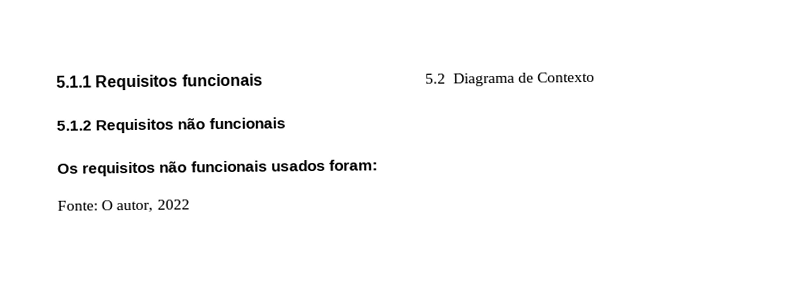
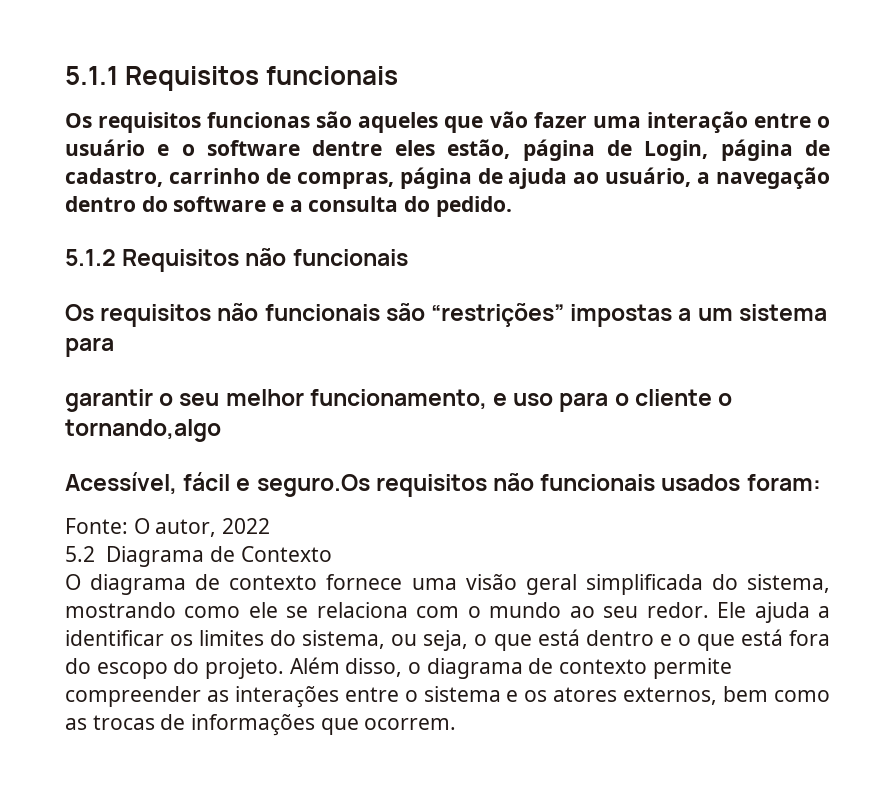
(263, 80) none -> [65,111,830,133] [65,139,831,161] [65,167,830,189] [65,196,512,217] // Os requisitos funcionas são aqueles que vão fazer uma interação entre o usuário e o software dentre eles estão, página de Login, página de cadastro, carrinho de compras, página de ajuda ao usuário, a navegação dentro do software e a consulta do pedido.
(268, 166) none -> [385,303,827,327] [65,337,114,357] [65,389,733,412] [65,419,221,442] [65,472,656,497] são “restrições” impostas a um sistema para // garantir o seu melhor funcionamento, e uso para o cliente o tornando,algo // Acessível, fácil e seguro.Os requisitos não funcionais
(596, 77) none -> [65,574,831,595] [65,602,830,623] [65,629,830,651] [65,657,732,679] [65,686,831,708] [65,714,457,736] // O diagrama de contexto fornece uma visão geral simplificada do sistema, mostrando como ele se relaciona com o mundo ao seu redor. Ele ajuda a identificar os limites do sistema, ou seja, o que está dentro e o que está fora do escopo do projeto. Além disso, o diagrama de contexto permite compreender as interações entre o sistema e os atores externos, bem como as trocas de informações que ocorrem.

